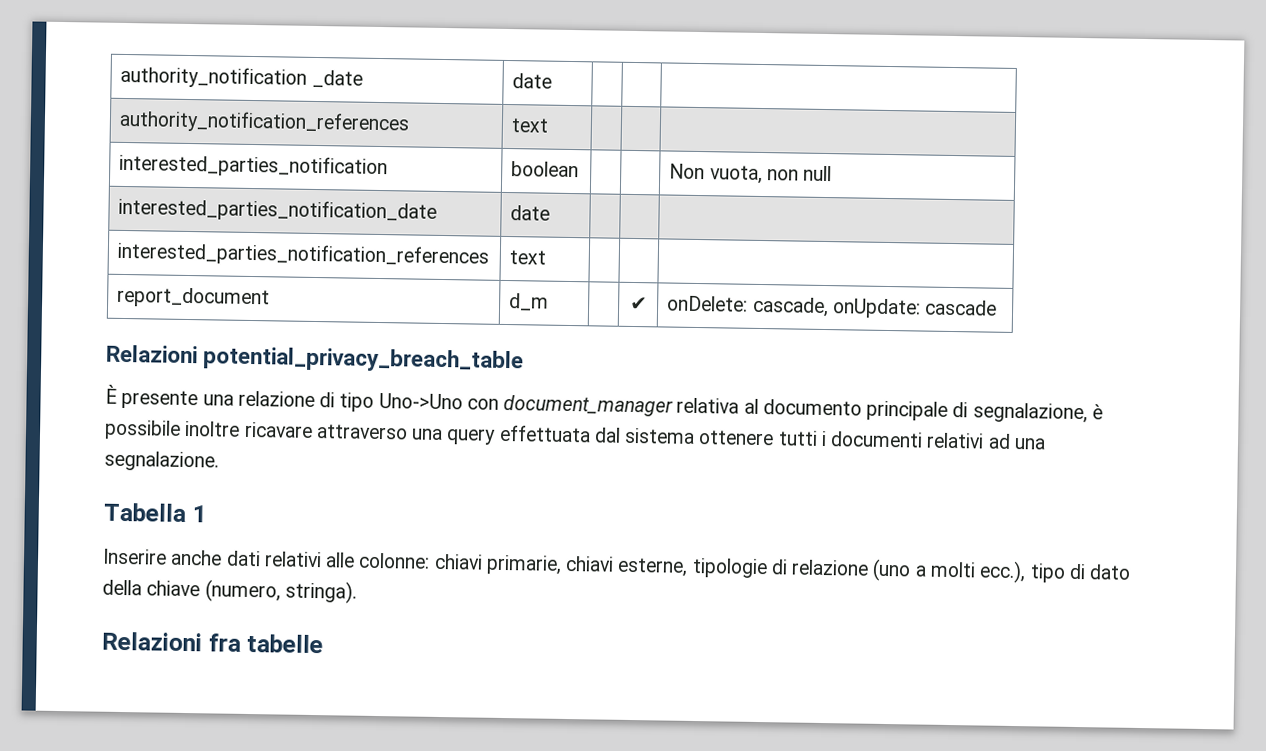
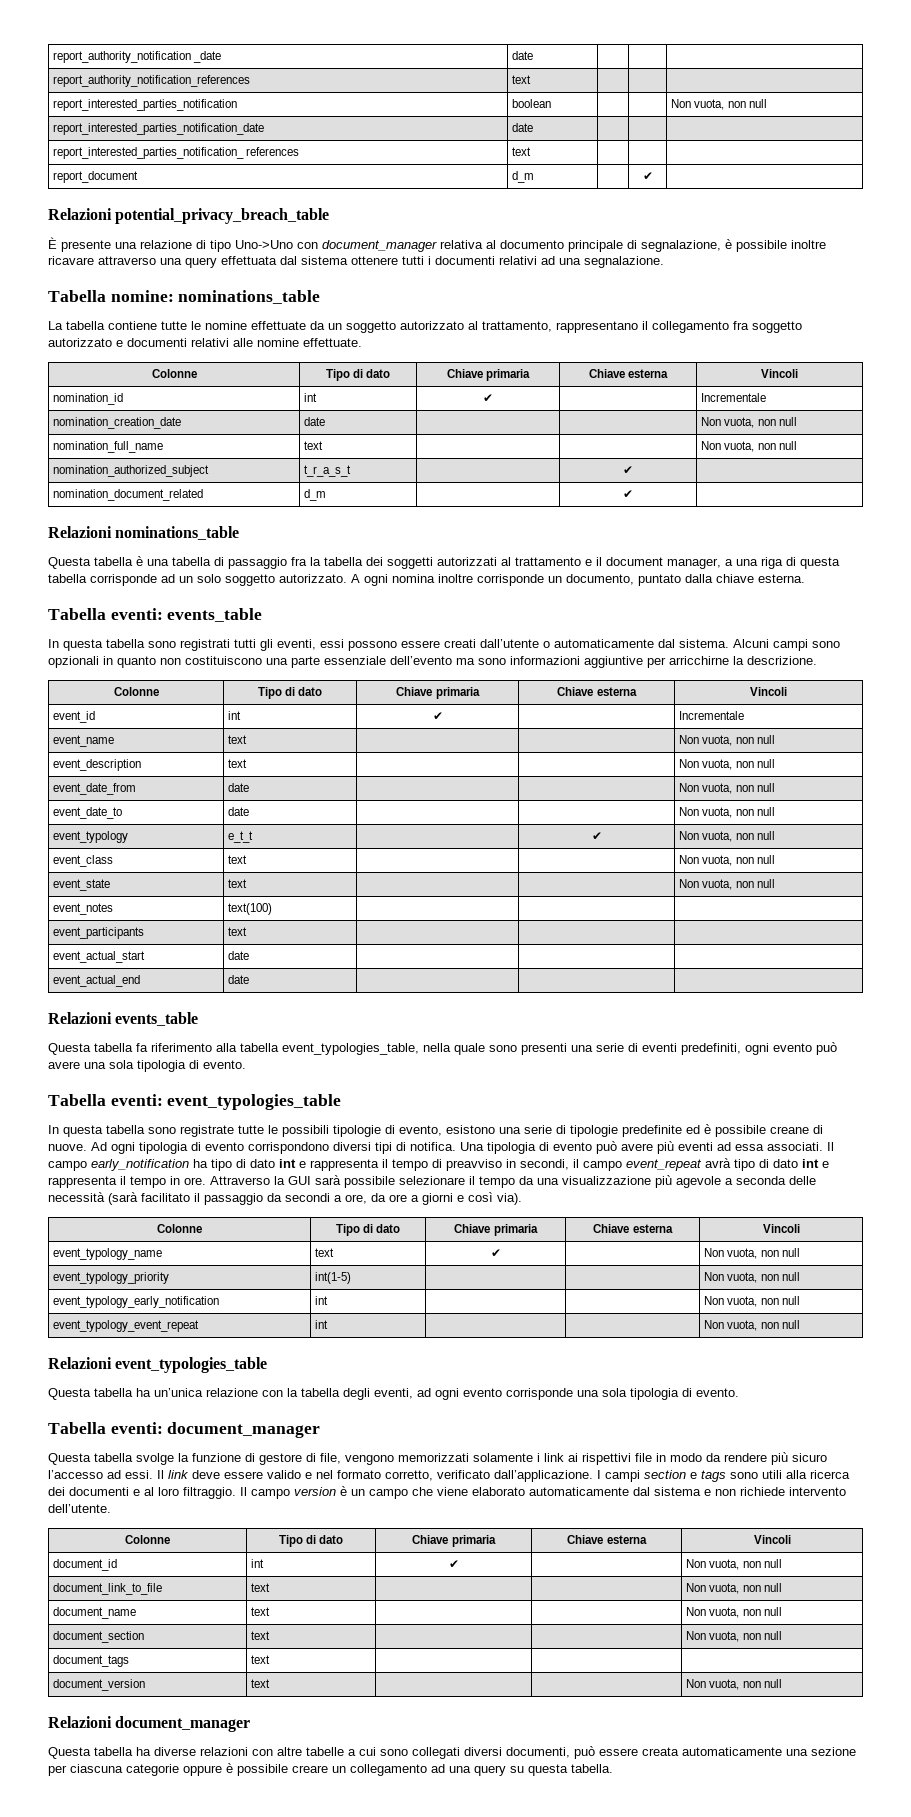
[120,65,308,89] authority_notification -> [53,51,192,63] report_authority_notification
[119,109,411,135] [511,118,550,133] [119,153,389,179] authority_notification_references | text | | | // interested_parties_notification -> [53,75,251,87] [512,75,532,84] [53,99,238,111] report_authority_notification_references | text | | | // report_interested_parties_notification
[118,197,438,223] [510,205,551,221] [117,241,490,268] interested_parties_notification_date | date | | | // interested_parties_notification_references -> [53,123,265,135] [512,123,534,132] [53,147,300,159] report_interested_parties_notification_date | date | | | // report_interested_parties_notification_ references
[667,295,998,319] onDelete: cascade, onUpdate: cascade -> (653, 176) none
[191,505,207,523] [102,548,1132,584] [102,579,357,604] [101,631,324,654] 1 // Inserire anche dati relativi alle colonne: chiavi primarie, chiavi esterne, tipologie di relazione (uno a molti ecc.), tipo di dato della chiave (numero, stringa). // Relazioni fra tabelle -> [110,290,321,304] [48,321,802,333] [48,338,362,347] [151,369,197,378] [325,369,391,381] [446,369,531,381] [588,369,669,378] [761,369,798,378] [53,393,124,405] [304,393,318,402] [483,394,493,402] [701,393,767,402] [53,417,182,429] [304,417,326,426] [701,417,797,428] [53,441,164,453] [304,441,324,450] [701,441,797,452] [53,465,210,477] [304,465,352,477] [623,466,633,474] [53,489,204,501] [304,489,327,501] [623,490,633,498] [48,526,240,540] [48,556,840,569] [48,574,805,586] [48,608,263,622] [48,639,840,651] [48,656,817,668] [113,687,159,696] [257,687,323,699] [396,687,480,699] [557,687,637,696] [750,687,787,696] [53,711,96,723] [228,711,242,720] [432,712,443,720] [679,711,745,720] [53,735,115,747] [228,735,248,744] [679,735,775,746] [53,759,142,771] [228,759,248,768] [679,759,775,770] [53,783,137,795] [228,783,250,792] [679,783,775,794] [53,807,123,819] [228,807,250,816] [679,807,775,818] [53,831,129,843] [228,831,254,843] [591,832,602,840] [679,831,775,842] [53,855,114,867] [228,855,248,864] [679,855,775,866] [53,879,111,891] [228,879,248,888] [679,879,775,890] [53,903,114,915] [228,903,273,915] [53,927,145,939] [228,927,248,936] [53,951,146,963] [228,951,250,960] [53,975,141,987] [228,975,250,984] [48,1012,199,1026] [48,1042,837,1055] [48,1060,246,1072] [48,1094,342,1110] [48,1124,823,1137] [48,1141,834,1154] [48,1158,829,1171] [48,1175,816,1188] [48,1192,522,1205] [157,1224,202,1233] [335,1224,401,1236] [454,1224,538,1236] [593,1224,673,1233] [762,1224,800,1233] [53,1248,163,1260] [315,1248,335,1257] [490,1249,501,1257] [704,1248,800,1259] [53,1272,170,1284] [315,1272,352,1284] [704,1272,800,1283] [53,1296,220,1308] [315,1296,329,1305] [704,1296,800,1307] [53,1320,200,1332] [315,1320,329,1329] [704,1320,800,1331] [48,1357,268,1373] [48,1388,739,1400] [48,1422,321,1438] [48,1452,827,1465] [48,1470,850,1482] [48,1486,846,1499] [48,1504,111,1513] [125,1535,170,1544] [278,1535,344,1547] [412,1535,496,1547] [567,1535,647,1544] [753,1535,791,1544] [53,1559,118,1571] [251,1559,265,1568] [448,1560,459,1568] [686,1559,782,1570] [53,1583,163,1595] [251,1583,271,1592] [686,1583,782,1594] [53,1607,137,1619] [251,1607,271,1616] [686,1607,782,1618] [53,1631,145,1643] [251,1631,271,1640] [686,1631,782,1642] [53,1655,130,1667] [251,1655,271,1664] [53,1679,146,1691] [251,1679,271,1688] [686,1679,782,1690] [48,1716,251,1732] [48,1746,856,1759] [48,1763,613,1776] nomine: nominations_table // La tabella contiene tutte le nomine effettuate da un soggetto autorizzato al trattamento, rappresentano il collegamento fra soggetto autorizzato e documenti relativi alle nomine effettuate. // Colonne | Tipo di dato | Chiave primaria | Chiave esterna | Vincoli // nomination_id | int | ✔ | | Incrementale // nomination_creation_date | date | | | Non vuota, non null // nomination_full_name | text | | | Non vuota, non null // nomination_authorized_subject | t_r_a_s_t | | ✔ | // nomination_document_related | d_m | | ✔ | // Relazioni nominations_table // Questa tabella è una tabella di passaggio fra la tabella dei soggetti autorizzati al trattamento e il document manager, a una riga di questa tabella corrisponde ad un solo soggetto autorizzato. A ogni nomina inoltre corrisponde un documento, puntato dalla chiave esterna. // Tabella eventi: events_table // In questa tabella sono registrati tutti gli eventi, essi possono essere creati dall’utente o automaticamente dal sistema. Alcuni campi sono opzionali in quanto non costituiscono una parte essenziale dell’evento ma sono informazioni aggiuntive per arricchirne la descrizione. // Colonne | Tipo di dato | Chiave primaria | Chiave esterna | Vincoli // event_id | int | ✔ | | Incrementale // event_name | text | | | Non vuota, non null // event_description | text | | | Non vuota, non null // event_date_from | date | | | Non vuota, non null // event_date_to | date | | | Non vuota, non null // event_typology | e_t_t | | ✔ | Non vuota, non null // event_class | text | | | Non vuota, non null // event_state | text | | | Non vuota, non null // event_notes | text(100) | | | // event_participants | text | | | // event_actual_start | date | | | // event_actual_end | date | | | // Relazioni events_table // Questa tabella fa riferimento alla tabella event_typologies_table, nella quale sono presenti una serie di eventi predefiniti, ogni evento può avere una sola tipologia di evento. // Tabella eventi: event_typologies_table // In questa tabella sono registrate tutte le possibili tipologie di evento, esistono una serie di tipologie predefinite ed è possibile creane di nuove. Ad ogni tipologia di evento corrispondono diversi tipi di notifica. Una tipologia di evento può avere più eventi ad essa associati. Il campo early_notification ha tipo di dato int e rappresenta il tempo di preavviso in secondi, il campo event_repeat avrà tipo di dato int e rappresenta il tempo in ore. Attraverso la GUI sarà possibile selezionare il tempo da una visualizzazione più agevole a seconda delle necessità (sarà facilitato il passaggio da secondi a ore, da ore a giorni e così via). // Colonne | Tipo di dato | Chiave primaria | Chiave esterna | Vincoli // event_typology_name | text | ✔ | | Non vuota, non null // event_typology_priority | int(1-5) | | | Non vuota, non null // event_typology_early_notification | int | | | Non vuota, non null // event_typology_event_repeat | int | | | Non vuota, non null // Relazioni event_typologies_table // Questa tabella ha un’unica relazione con la tabella degli eventi, ad ogni evento corrisponde una sola tipologia di evento. // Tabella eventi: document_manager // Questa tabella svolge la funzione di gestore di file, vengono memorizzati solamente i link ai rispettivi file in modo da rendere più sicuro l’accesso ad essi. Il link deve essere valido e nel formato corretto, verificato dall’applicazione. I campi section e tags sono utili alla ricerca dei documenti e al loro filtraggio. Il campo version è un campo che viene elaborato automaticamente dal sistema e non richiede intervento dell’utente. // Colonne | Tipo di dato | Chiave primaria | Chiave esterna | Vincoli // document_id | int | ✔ | | Non vuota, non null // document_link_to_file | text | | | Non vuota, non null // document_name | text | | | Non vuota, non null // document_section | text | | | Non vuota, non null // document_tags | text | | | // document_version | text | | | Non vuota, non null // Relazioni document_manager // Questa tabella ha diverse relazioni con altre tabelle a cui sono collegati diversi documenti, può essere creata automaticamente una sezione per ciascuna categorie oppure è possibile creare un collegamento ad una query su questa tabella.

